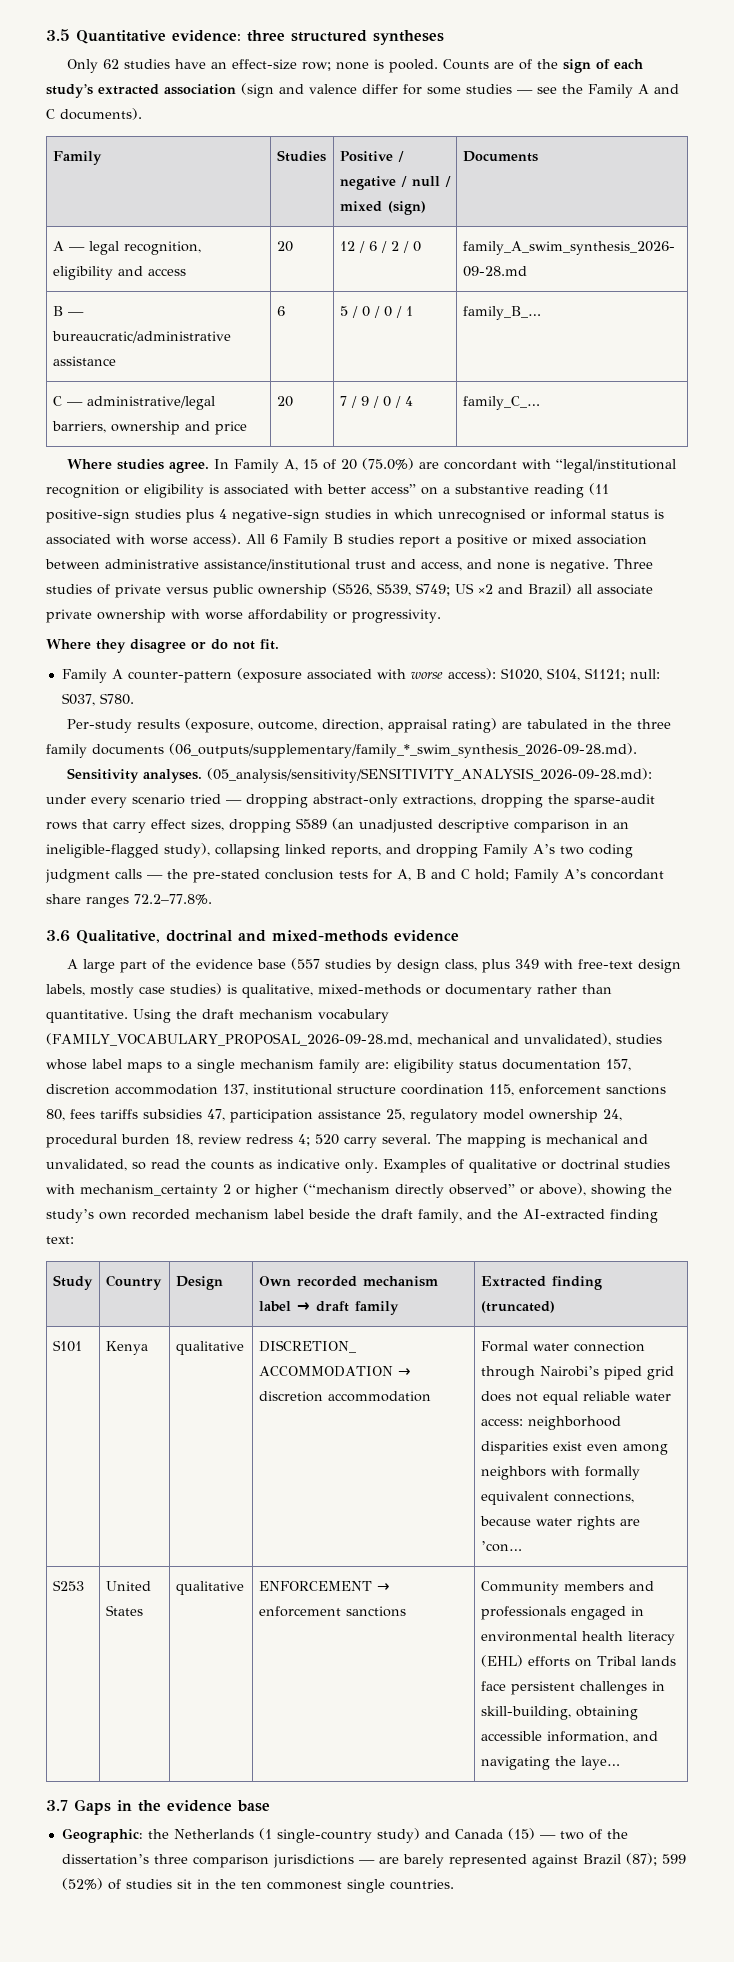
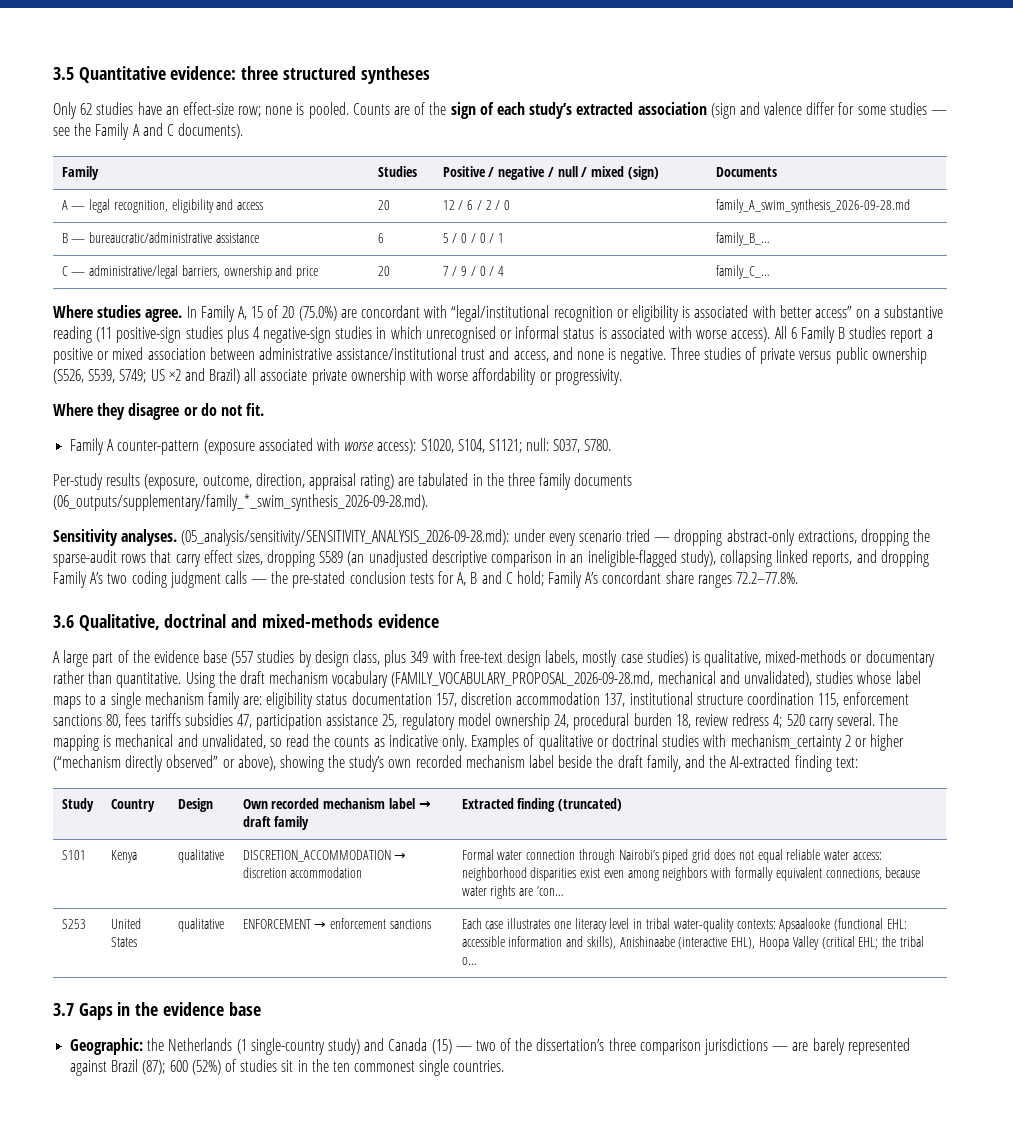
[480,1581,654,1595] [480,1606,644,1620] [480,1631,675,1645] [480,1655,676,1667] [480,1681,665,1695] [480,1706,638,1720] [480,1731,658,1743] [480,1756,620,1770] Community members and professionals engaged in environmental health literacy (EHL) efforts on Tribal lands face persistent challenges in skill-building, obtaining accessible information, and navigating the laye… -> [461,918,907,932] [461,936,924,950] [461,957,477,965] Each case illustrates one literacy level in tribal water-quality contexts: Apsaalooke (functional EHL: accessible information and skills), Anishinaabe (interactive EHL), Hoopa Valley (critical EHL; the tribal o…
[661,1854,686,1864] 599 -> [169,1060,188,1072] 600

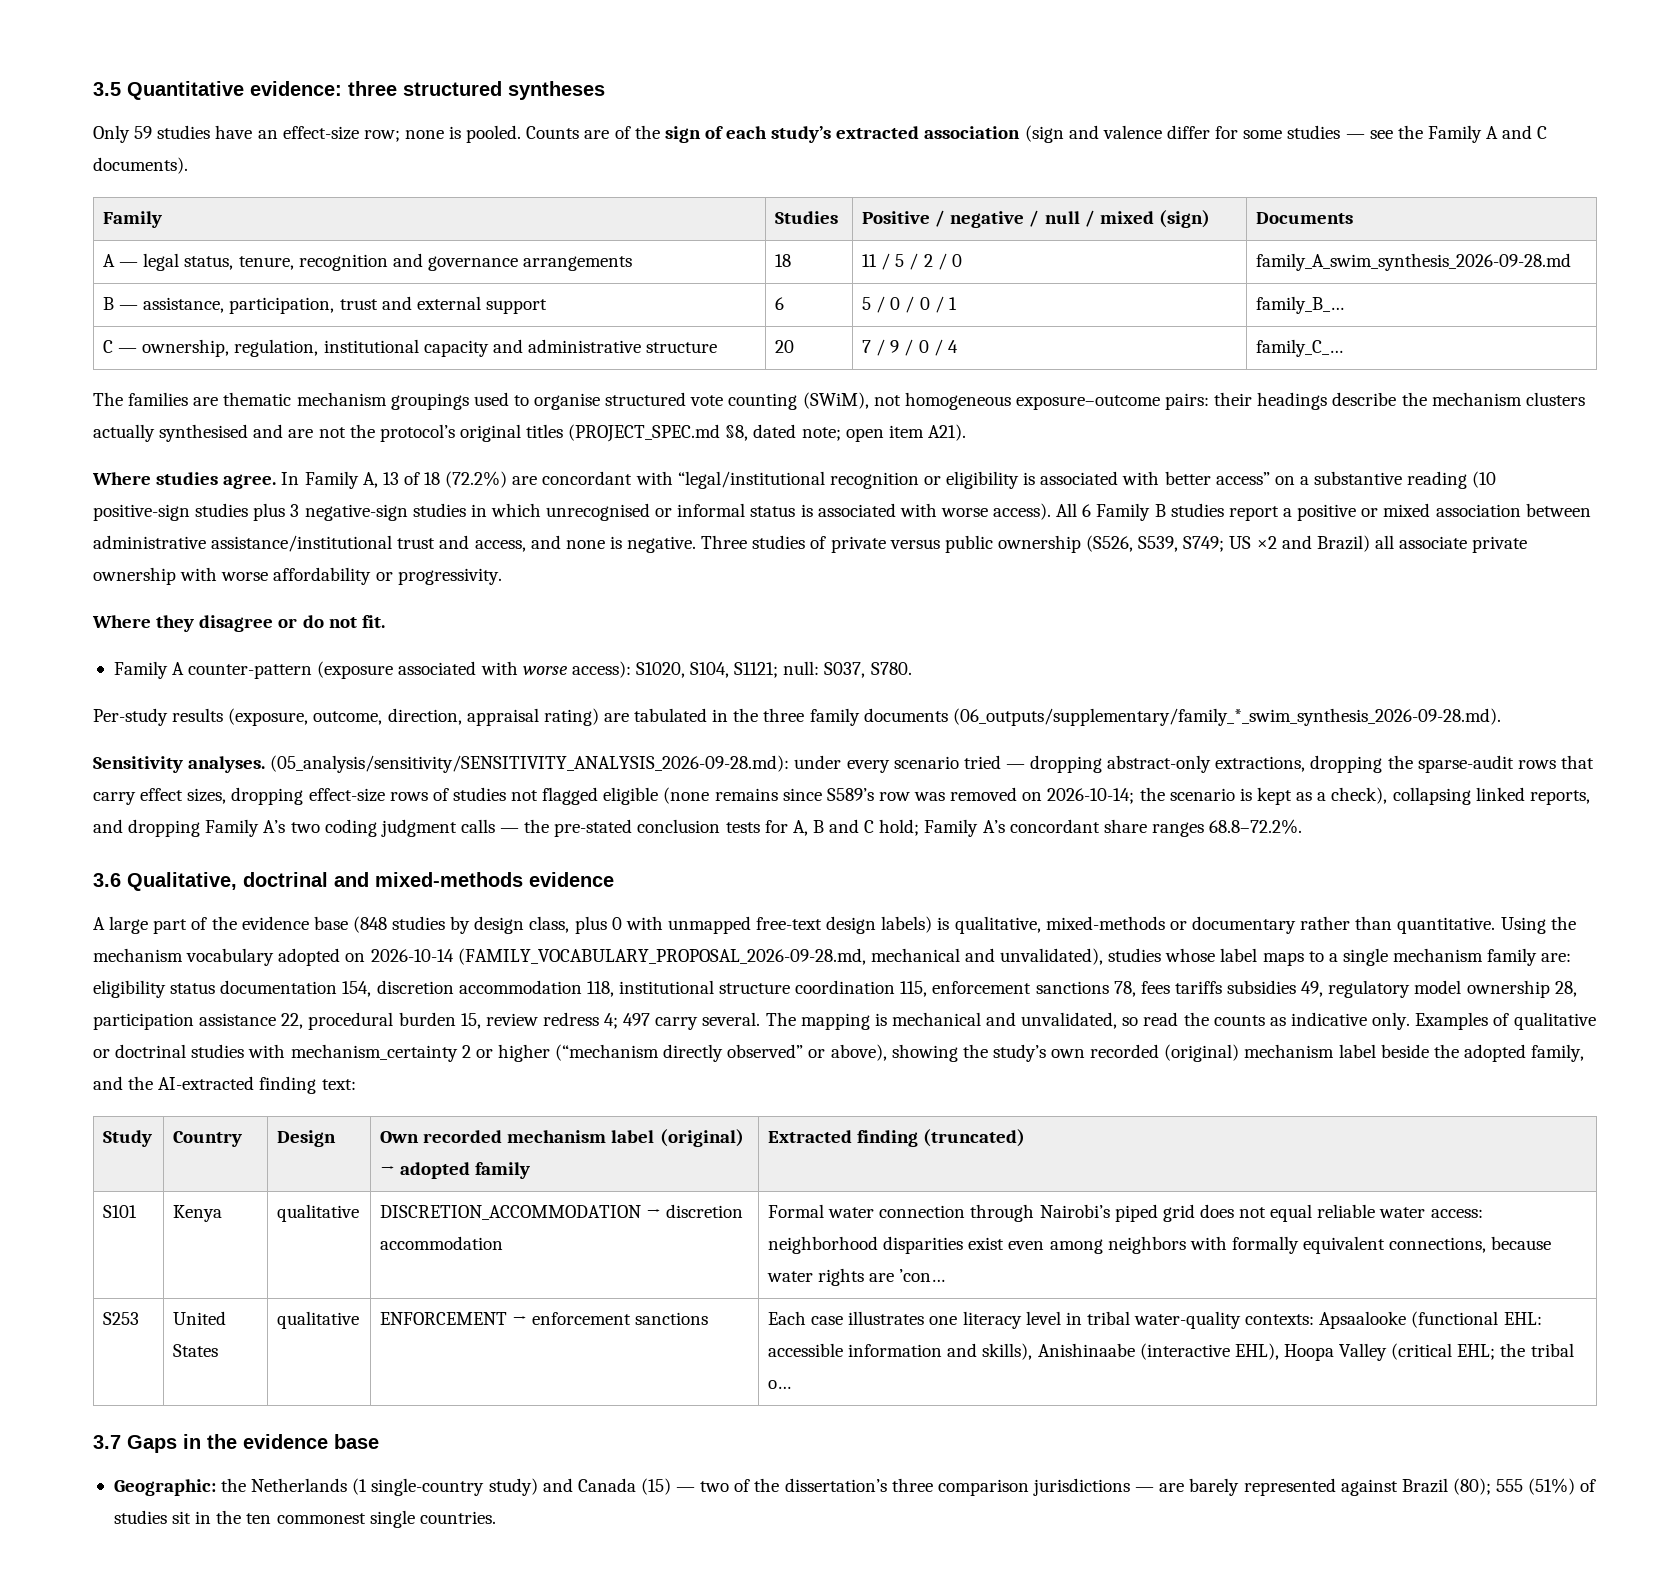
[80,103,93,115] 62 -> [134,126,153,139] 59
[113,199,264,213] [377,200,390,210] [442,200,474,210] recognition, eligibility and access | 20 | 12 / 6 -> [184,253,633,271] [775,254,792,267] [862,253,905,270] status, tenure, recognition and governance arrangements | 18 | 11 / 5
[89,232,259,243] bureaucratic/administrative assistance -> [143,296,547,314] assistance, participation, trust and external support
[89,265,319,279] administrative/legal barriers, ownership and price -> [142,339,718,357] ownership, regulation, institutional capacity and administrative structure
(770, 272) none -> [93,392,1585,410] [93,424,966,442] // The families are thematic mechanism groupings used to organise structured vote counting (SWiM), not homogeneous exposure–outcome pairs: their headings describe the mechanism clusters actually synthesised and are not the protocol’s original titles (PROJECT_SPEC.md §8, dated note; open item A21).
[251,305,337,321] 15 of 20 (75.0%) -> [382,471,508,488] 13 of 18 (72.2%)
[96,327,113,342] (11 -> [1472,471,1497,488] (10
[252,327,260,339] 4 -> [290,504,300,517] 3
[319,550,716,567] S589 (an unadjusted descriptive comparison in an ineligible-flagged study), -> [308,787,1388,805] effect-size rows of studies not flagged eligible (none remains since S589’s row was removed on 2026-10-14; the scenario is kept as a check),
[736,572,799,584] 72.2–77.8%. -> [1209,819,1303,834] 68.8–72.2%.
[231,651,254,666] (557 -> [352,916,387,933] (848
[410,650,688,667] 349 with free-text design labels, mostly case studies) -> [611,916,933,934] 0 with unmapped free-text design labels)
[239,671,265,684] draft -> (1576, 923) none
(389, 679) none -> [278,948,454,966] adopted on 2026-10-14
[435,692,626,707] 157, discretion accommodation 137, -> [342,980,614,997] 154, discretion accommodation 118,
[106,714,122,728] 80, -> [1113,981,1136,997] 78,
[236,713,570,730] 47, participation assistance 25, regulatory model ownership 24, -> [1301,980,1577,998] [93,1013,304,1030] 49, regulatory model ownership 28, participation assistance 22,
[675,714,691,728] 18, -> [460,1013,481,1029] 15,
[786,714,805,726] 520 -> [623,1013,651,1026] 497
(462, 761) none -> [1164,1044,1240,1062] (original)
[617,755,643,768] draft -> [1463,1044,1526,1062] adopted
[418,801,431,809] [242,816,271,827] → draft -> [659,1129,744,1147] [380,1162,471,1179] (original) → adopted
[142,1060,221,1075] (87); 600 (52%) -> [1452,1478,1576,1495] (80); 555 (51%)

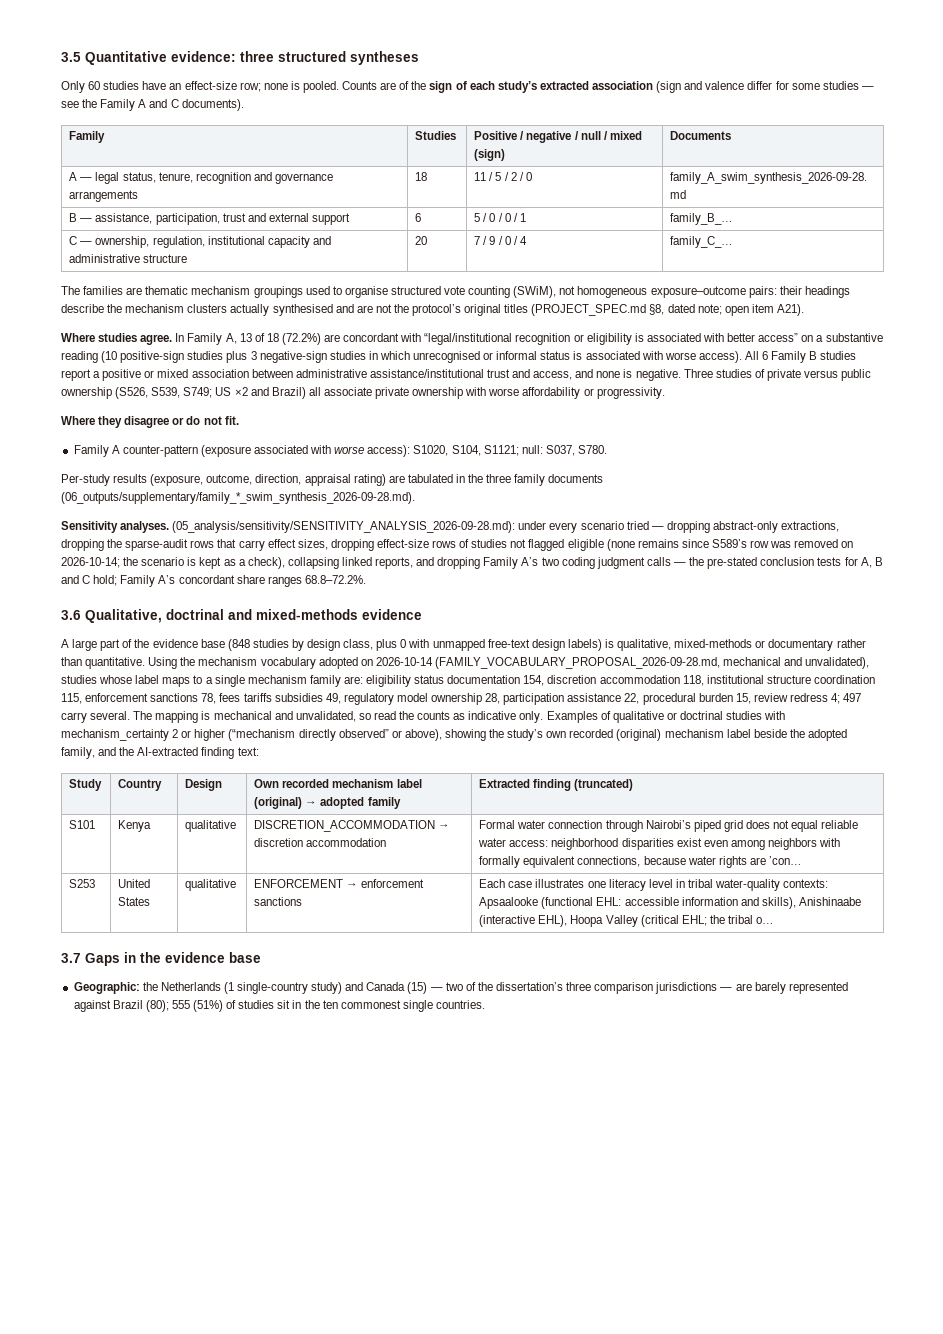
[134,126,153,139] 59 -> [88,81,101,90] 60

